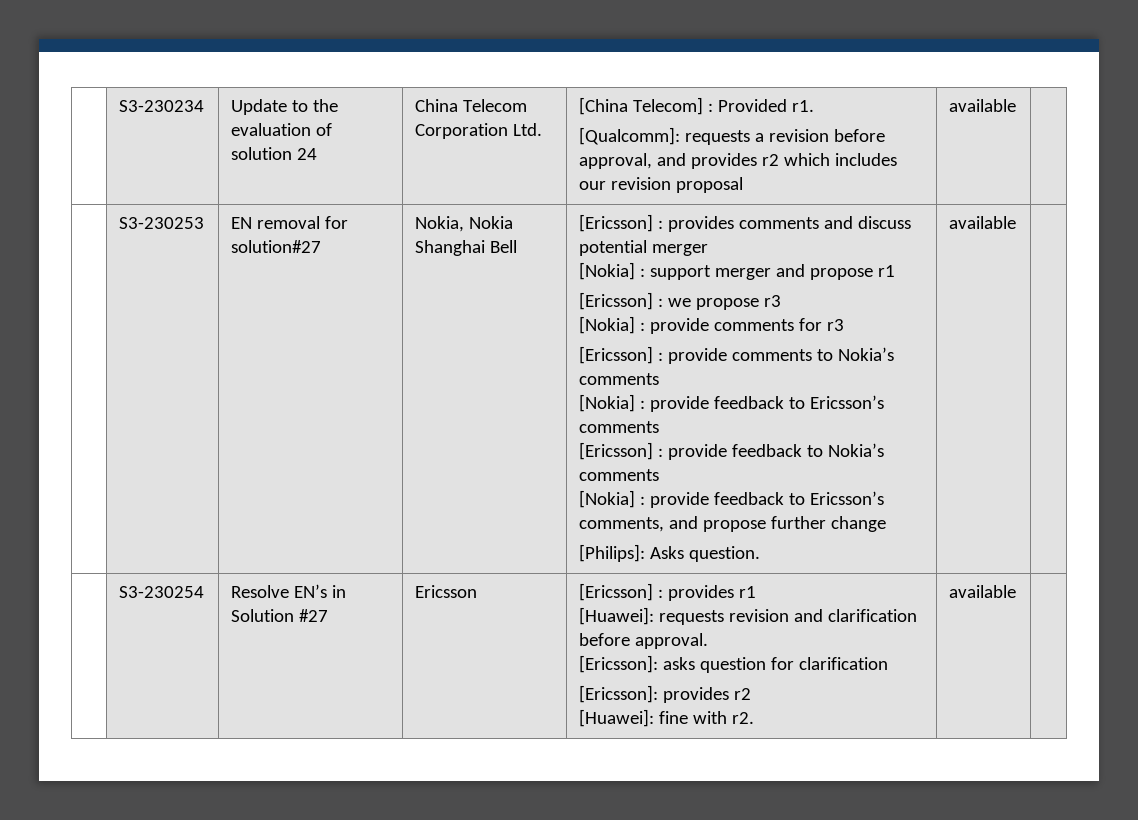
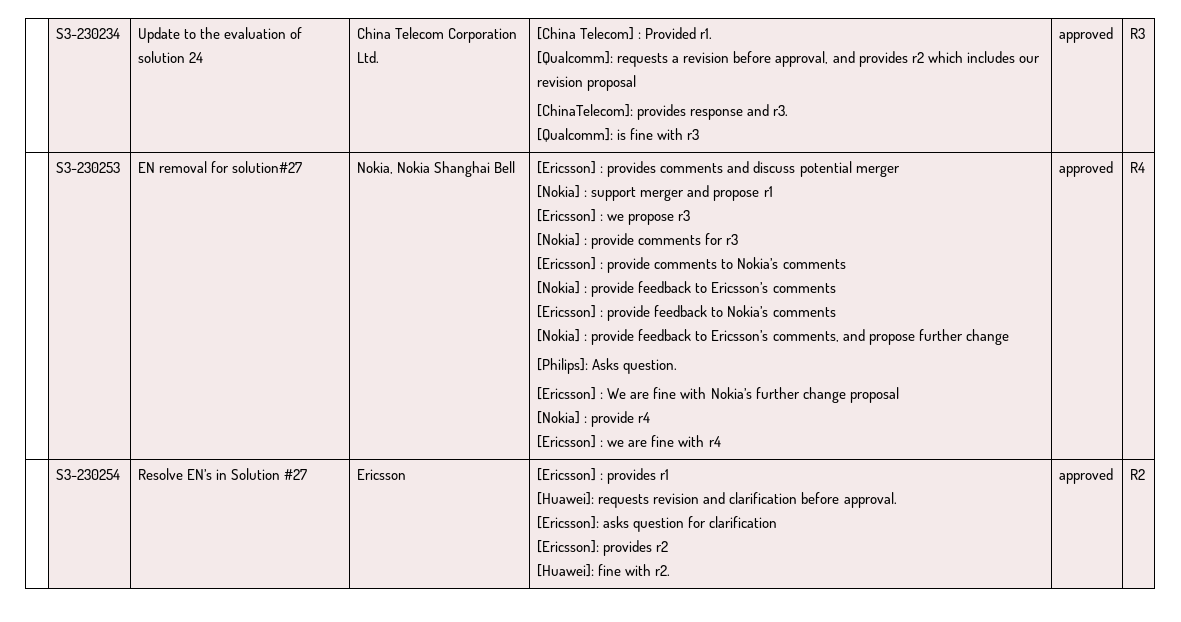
[949,99,1017,112] | available | -> [537,104,789,120] [537,128,700,142] [1059,27,1114,43] [1130,28,1146,39] // [ChinaTelecom]: provides response and r3. // [Qualcomm]: is fine with r3 | approved | R3
[949,216,1017,229] | available | -> [537,387,899,403] [537,411,651,427] [537,435,721,448] [1059,161,1114,177] [1130,162,1146,173] // [Ericsson] : We are fine with Nokia’s further change proposal // [Nokia] : provide r4 // [Ericsson] : we are fine with r4 | approved | R4
[949,585,1017,598] available | -> [1059,468,1114,484] [1130,469,1146,480] approved | R2

